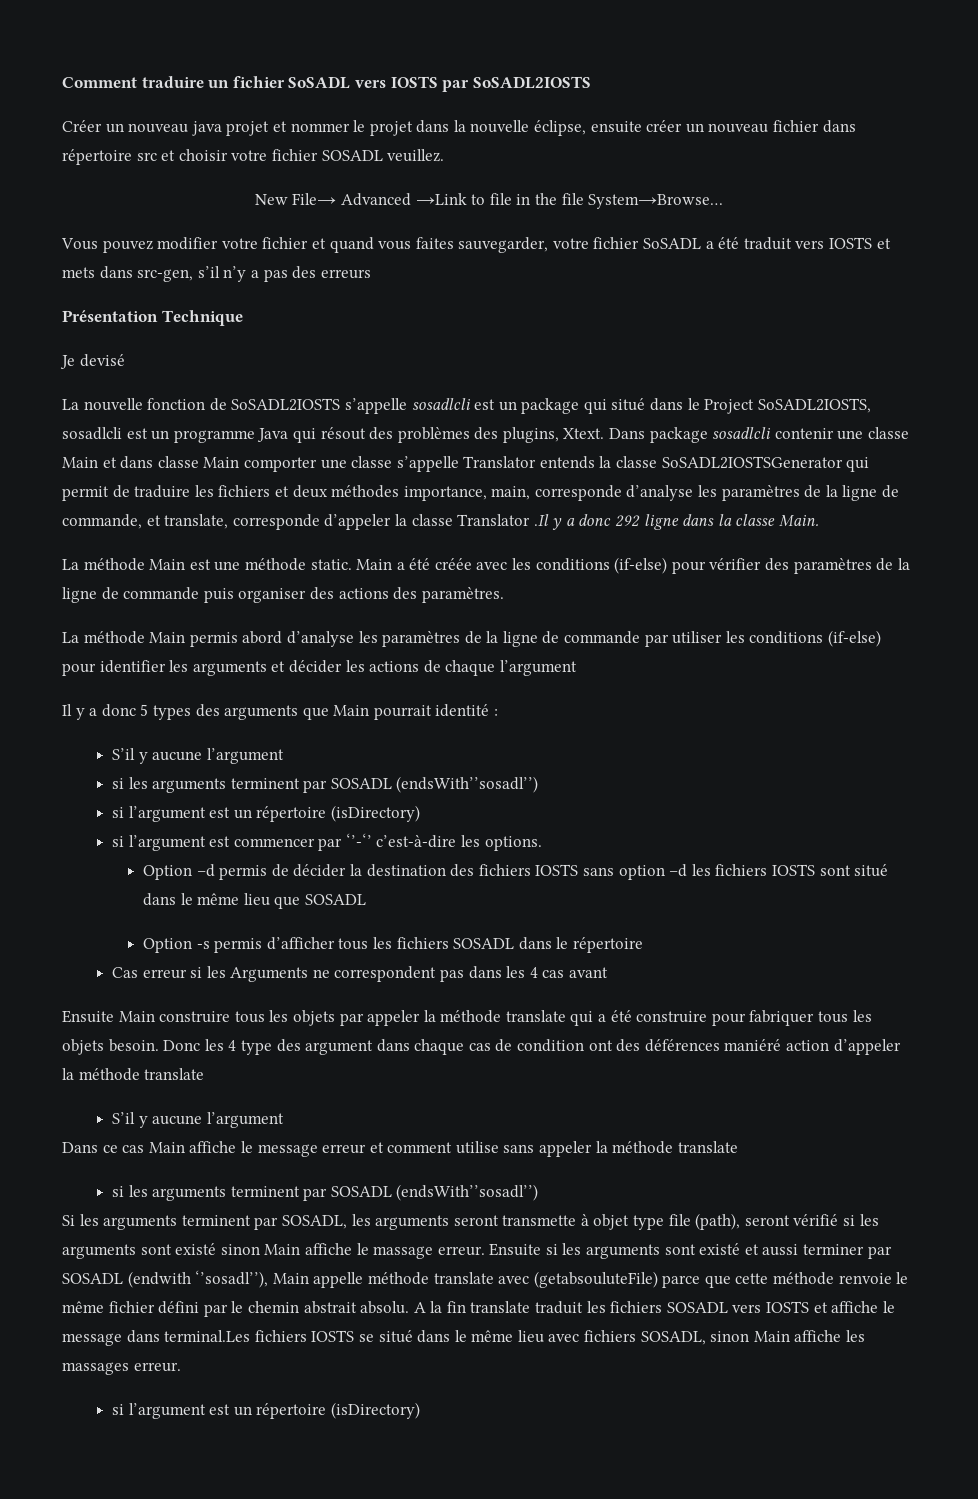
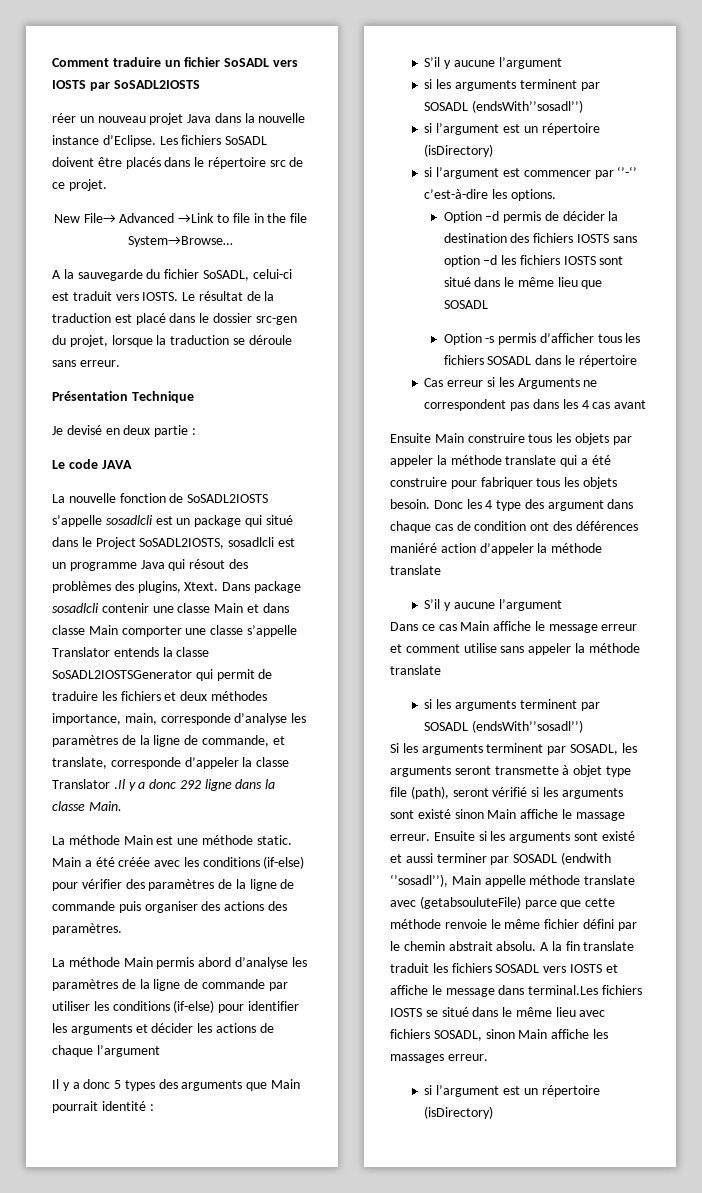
[62,120,856,136] [62,149,445,165] Créer un nouveau java projet et nommer le projet dans la nouvelle éclipse, ensuite créer un nouveau fichier dans répertoire src et choisir votre fichier SOSADL veuillez. -> [52,113,306,125] [52,135,268,147] [52,157,304,169] [52,179,107,191] réer un nouveau projet Java dans la nouvelle instance d’Eclipse. Les fichiers SoSADL doivent être placés dans le répertoire src de ce projet.
[61,237,891,253] [62,266,371,282] [62,310,243,326] [60,354,125,369] Vous pouvez modifier votre fichier et quand vous faites sauvegarder, votre fichier SoSADL a été traduit vers IOSTS et mets dans src-gen, s’il n’y a pas des erreurs // Présentation Technique // Je devisé -> [52,269,292,281] [52,291,275,301] [52,313,297,325] [52,335,292,347] [52,360,120,367] [52,391,194,403] [52,425,196,437] [52,459,132,469] A la sauvegarde du fichier SoSADL, celui-ci est traduit vers IOSTS. Le résultat de la traduction est placé dans le dossier src-gen du projet, lorsque la traduction se déroule sans erreur. // Présentation Technique // Je devisé en deux partie : // Le code JAVA

